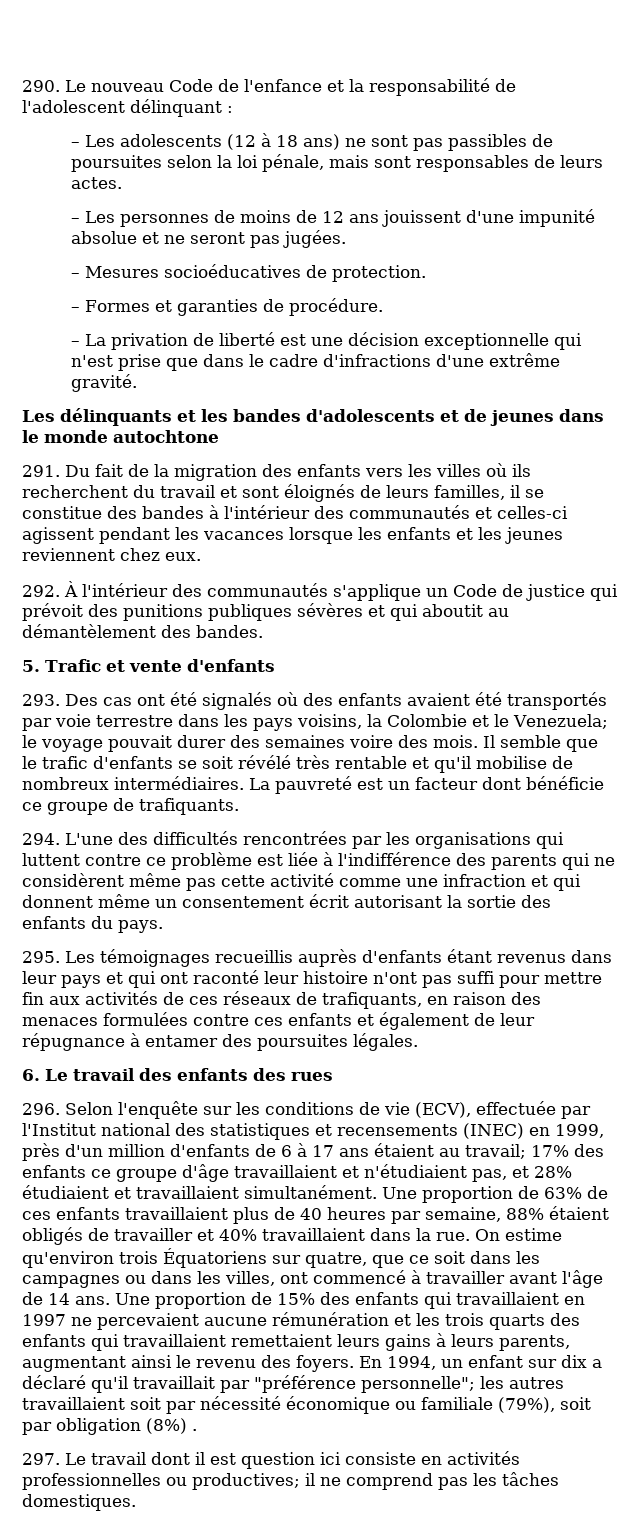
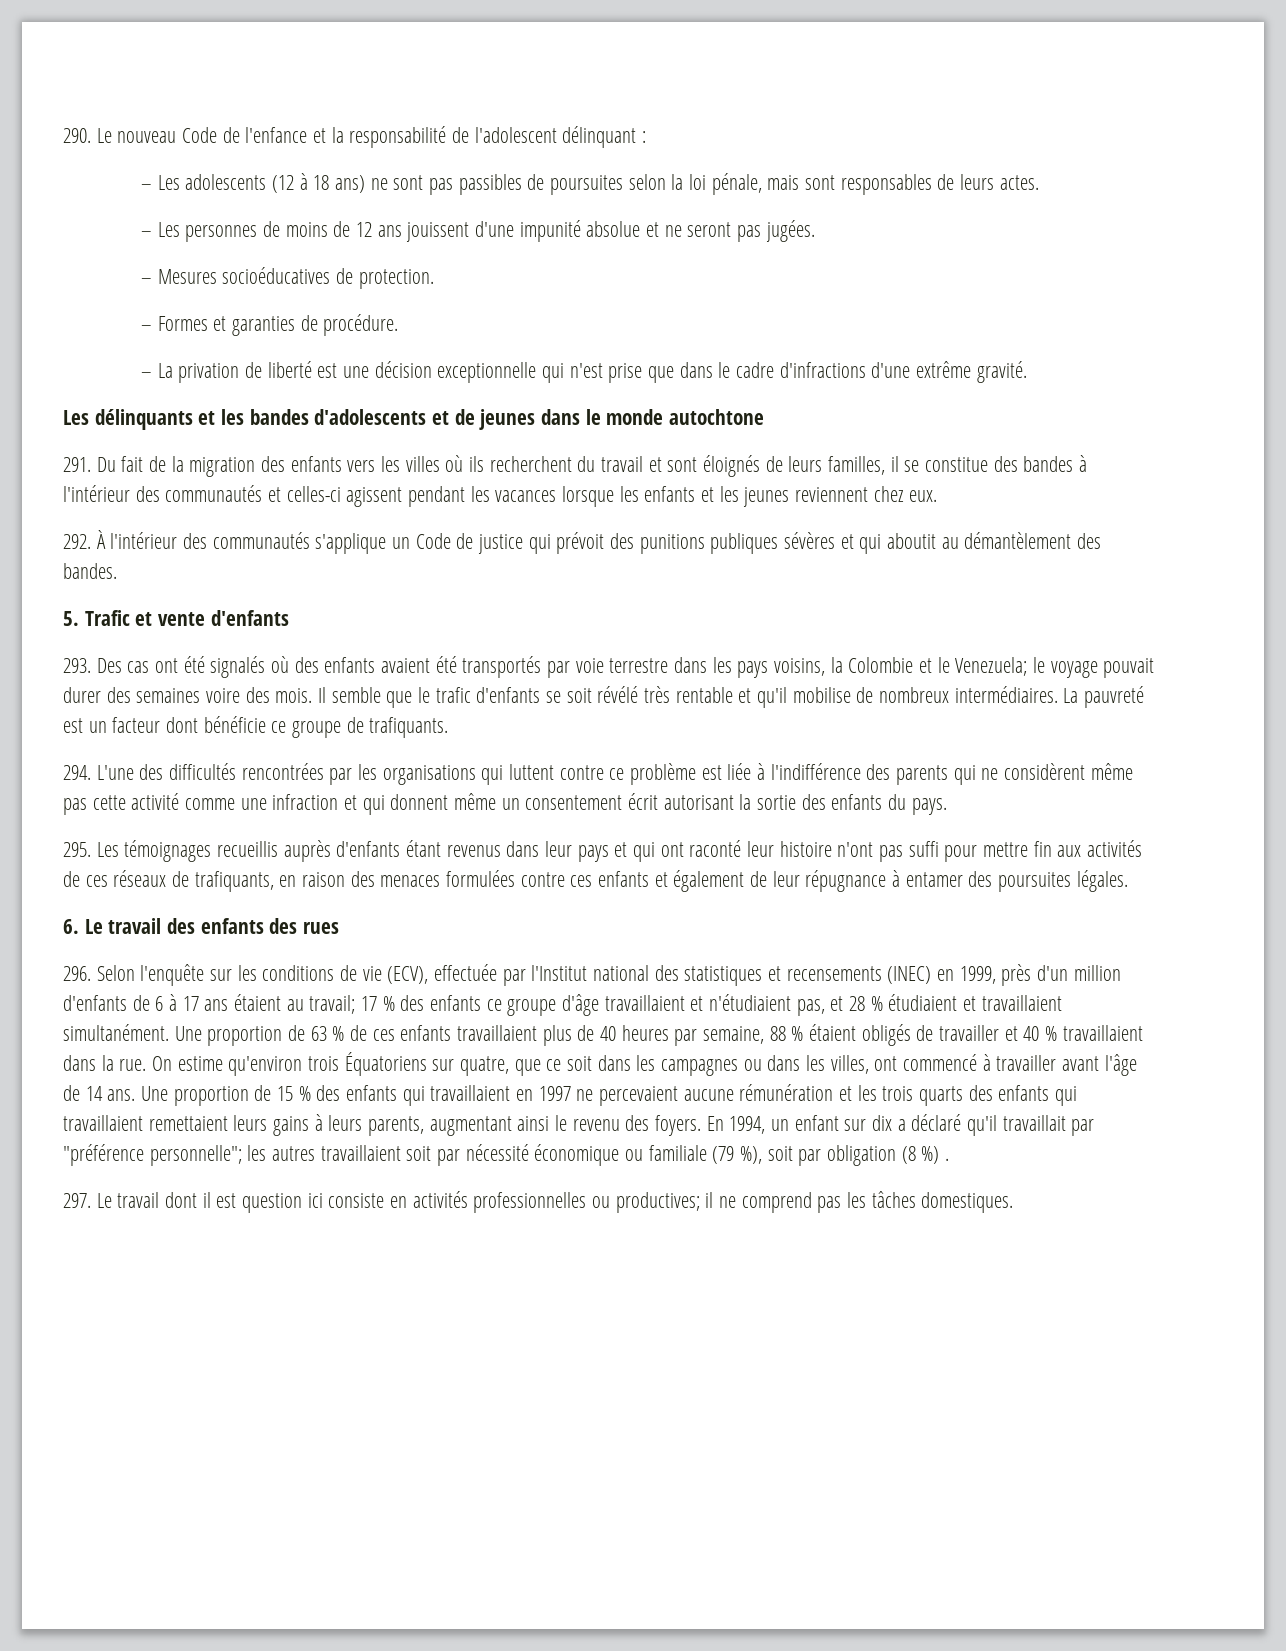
[531,1145,569,1157] 17% -> [361,996,395,1011] 17 %
[534,1166,572,1178] 28% -> [849,996,883,1011] 28 %
[544,1187,582,1199] 63% -> [310,1026,345,1041] 63 %
[506,1208,544,1220] 88% -> [769,1026,804,1041] 88 %
[219,1229,257,1241] 40% -> [1023,1026,1058,1041] 40 %
[277,1293,315,1305] 15% -> [277,1086,311,1101] 15 %
[498,1397,555,1413] (79%), -> [712,1146,763,1164] (79 %),
[146,1418,187,1434] (8%) -> [901,1146,940,1164] (8 %)

